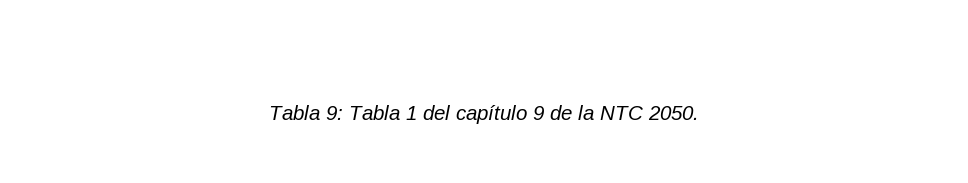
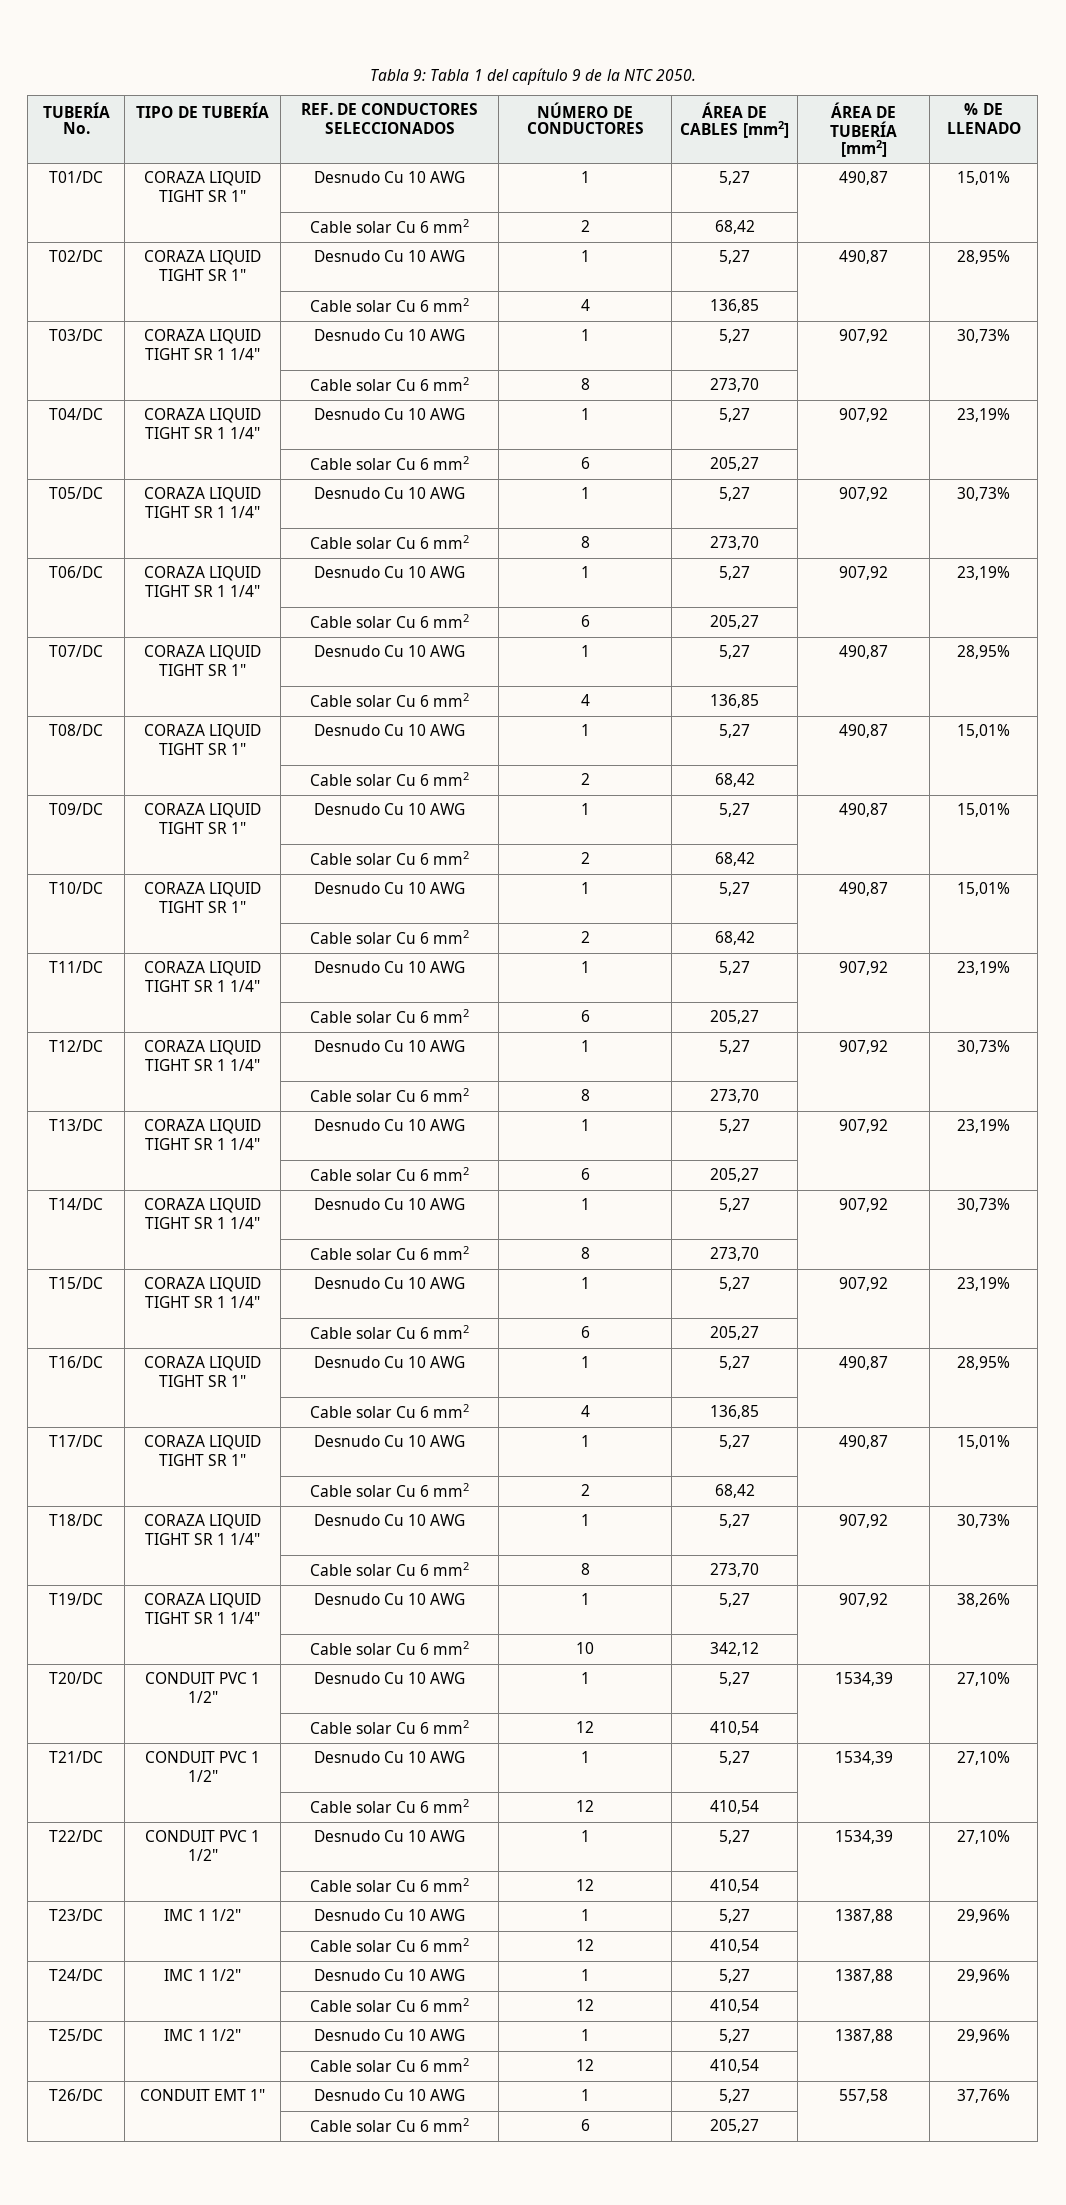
(699, 113) none -> [42,102,110,118] [62,122,90,134] [136,102,269,118] [300,103,479,115] [324,122,455,134] [537,102,633,118] [526,122,644,134] [701,102,768,118] [680,121,789,138] [830,102,897,118] [830,121,897,137] [840,140,887,157] [964,103,1003,115] [946,122,1021,134] [49,171,103,183] [143,171,262,186] [158,190,247,202] [313,171,466,183] [580,171,590,183] [719,171,750,185] [839,171,888,185] [957,171,1010,185] [310,219,469,233] [580,220,590,232] [714,220,755,234] [49,250,103,262] [143,250,262,265] [158,269,247,281] [313,250,466,262] [580,250,590,262] [719,250,750,264] [839,250,888,264] [957,250,1010,264] [310,298,469,312] [580,299,590,311] [710,299,759,313] [49,329,103,341] [143,329,262,344] [144,348,261,360] [313,329,466,341] [580,329,590,341] [719,329,750,343] [839,329,888,343] [957,329,1010,343] [310,377,469,391] [580,378,590,390] [710,378,759,392] [49,408,103,420] [143,408,262,423] [144,427,261,439] [313,408,466,420] [580,408,590,420] [719,408,750,422] [839,408,888,422] [957,408,1010,422] [310,456,469,470] [580,457,590,469] [710,457,759,471] [49,487,103,499] [143,487,262,502] [144,506,261,518] [313,487,466,499] [580,487,590,499] [719,487,750,501] [839,487,888,501] [957,487,1010,501] [310,535,469,549] [580,536,590,548] [710,536,759,550] [49,566,103,578] [143,566,262,581] [144,585,261,597] [313,566,466,578] [580,566,590,578] [719,566,750,580] [839,566,888,580] [957,566,1010,580] [310,614,469,628] [580,615,590,627] [710,615,759,629] [49,645,103,657] [143,645,262,660] [158,664,247,676] [313,645,466,657] [580,645,590,657] [719,645,750,659] [839,645,888,659] [957,645,1010,659] [310,693,469,707] [580,694,590,706] [710,694,759,708] [49,724,103,736] [143,724,262,739] [158,743,247,755] [313,724,466,736] [580,724,590,736] [719,724,750,738] [839,724,888,738] [957,724,1010,738] [310,772,469,786] [580,773,590,785] [714,773,755,787] [49,803,103,815] [143,803,262,818] [158,822,247,834] [313,803,466,815] [580,803,590,815] [719,803,750,817] [839,803,888,817] [957,803,1010,817] [310,851,469,865] [580,852,590,864] [714,852,755,866] [49,882,103,894] [143,882,262,897] [158,901,247,913] [313,882,466,894] [580,882,590,894] [719,882,750,896] [839,882,888,896] [957,882,1010,896] [310,930,469,944] [580,931,590,943] [714,931,755,945] [49,961,103,973] [143,961,262,976] [144,980,261,992] [313,961,466,973] [580,961,590,973] [719,961,750,975] [839,961,888,975] [957,961,1010,975] [310,1009,469,1023] [580,1010,590,1022] [710,1010,759,1024] [49,1040,103,1052] [143,1040,262,1055] [144,1059,261,1071] [313,1040,466,1052] [580,1040,590,1052] [719,1040,750,1054] [839,1040,888,1054] [957,1040,1010,1054] [310,1088,469,1102] [580,1089,590,1101] [710,1089,759,1103] [49,1119,103,1131] [143,1119,262,1134] [144,1138,261,1150] [313,1119,466,1131] [580,1119,590,1131] [719,1119,750,1133] [839,1119,888,1133] [957,1119,1010,1133] [310,1167,469,1181] [580,1168,590,1180] [710,1168,759,1182] [49,1198,103,1210] [143,1198,262,1213] [144,1217,261,1229] [313,1198,466,1210] [580,1198,590,1210] [719,1198,750,1212] [839,1198,888,1212] [957,1198,1010,1212] [310,1246,469,1260] [580,1247,590,1259] [710,1247,759,1261] [49,1277,103,1289] [143,1277,262,1292] [144,1296,261,1308] [313,1277,466,1289] [580,1277,590,1289] [719,1277,750,1291] [839,1277,888,1291] [957,1277,1010,1291] [310,1325,469,1339] [580,1326,590,1338] [710,1326,759,1340] [49,1356,103,1368] [143,1356,262,1371] [158,1375,247,1387] [313,1356,466,1368] [580,1356,590,1368] [719,1356,750,1370] [839,1356,888,1370] [957,1356,1010,1370] [310,1404,469,1418] [580,1405,590,1417] [710,1405,759,1419] [49,1435,103,1447] [143,1435,262,1450] [158,1454,247,1466] [313,1435,466,1447] [580,1435,590,1447] [719,1435,750,1449] [839,1435,888,1449] [957,1435,1010,1449] [310,1483,469,1497] [580,1484,590,1496] [714,1484,755,1498] [49,1514,103,1526] [143,1514,262,1529] [144,1533,261,1545] [313,1514,466,1526] [580,1514,590,1526] [719,1514,750,1528] [839,1514,888,1528] [957,1514,1010,1528] [310,1562,469,1576] [580,1563,590,1575] [710,1563,759,1577] [49,1593,103,1605] [143,1593,262,1608] [144,1612,261,1624] [313,1593,466,1605] [580,1593,590,1605] [719,1593,750,1607] [839,1593,888,1607] [957,1593,1010,1607] [310,1641,469,1655] [576,1642,594,1654] [710,1642,759,1656] [49,1672,103,1684] [144,1672,261,1684] [187,1691,218,1703] [313,1672,466,1684] [580,1672,590,1684] [719,1672,750,1686] [834,1672,893,1686] [957,1672,1010,1686] [310,1720,469,1734] [576,1721,594,1733] [710,1721,759,1735] [49,1751,103,1763] [144,1751,261,1763] [187,1770,218,1782] [313,1751,466,1763] [580,1751,590,1763] [719,1751,750,1765] [834,1751,893,1765] [957,1751,1010,1765] [310,1799,469,1813] [576,1800,594,1812] [710,1800,759,1814] [49,1830,103,1842] [144,1830,261,1842] [187,1849,218,1861] [313,1830,466,1842] [580,1830,590,1842] [719,1830,750,1844] [834,1830,893,1844] [957,1830,1010,1844] [310,1878,469,1892] [576,1879,594,1891] [710,1879,759,1893] [49,1909,103,1921] [164,1909,241,1921] [313,1909,466,1921] [580,1909,590,1921] [719,1909,750,1923] [834,1909,893,1923] [957,1909,1010,1923] [310,1938,469,1952] [576,1939,594,1951] [710,1939,759,1953] [49,1969,103,1981] [164,1969,241,1981] [313,1969,466,1981] [580,1969,590,1981] [719,1969,750,1983] [834,1969,893,1983] [957,1969,1010,1983] [310,1998,469,2012] [576,1999,594,2011] [710,1999,759,2013] [49,2029,103,2041] [164,2029,241,2041] [313,2029,466,2041] [580,2029,590,2041] [719,2029,750,2043] [834,2029,893,2043] [957,2029,1010,2043] [310,2058,469,2072] [576,2059,594,2071] [710,2059,759,2073] [49,2089,103,2101] [139,2089,266,2101] [313,2089,466,2101] [580,2089,590,2101] [719,2089,750,2103] [839,2089,888,2103] [957,2089,1010,2103] [310,2118,469,2132] [580,2119,590,2131] [710,2119,759,2133] // TUBERÍA No. | TIPO DE TUBERÍA | REF. DE CONDUCTORES SELECCIONADOS | NÚMERO DE CONDUCTORES | ÁREA DE CABLES [mm2] | ÁREA DE TUBERÍA [mm2] | % DE LLENADO // T01/DC | CORAZA LIQUID TIGHT SR 1" | Desnudo Cu 10 AWG | 1 | 5,27 | 490,87 | 15,01% // | | Cable solar Cu 6 mm2 | 2 | 68,42 | | // T02/DC | CORAZA LIQUID TIGHT SR 1" | Desnudo Cu 10 AWG | 1 | 5,27 | 490,87 | 28,95% // | | Cable solar Cu 6 mm2 | 4 | 136,85 | | // T03/DC | CORAZA LIQUID TIGHT SR 1 1/4" | Desnudo Cu 10 AWG | 1 | 5,27 | 907,92 | 30,73% // | | Cable solar Cu 6 mm2 | 8 | 273,70 | | // T04/DC | CORAZA LIQUID TIGHT SR 1 1/4" | Desnudo Cu 10 AWG | 1 | 5,27 | 907,92 | 23,19% // | | Cable solar Cu 6 mm2 | 6 | 205,27 | | // T05/DC | CORAZA LIQUID TIGHT SR 1 1/4" | Desnudo Cu 10 AWG | 1 | 5,27 | 907,92 | 30,73% // | | Cable solar Cu 6 mm2 | 8 | 273,70 | | // T06/DC | CORAZA LIQUID TIGHT SR 1 1/4" | Desnudo Cu 10 AWG | 1 | 5,27 | 907,92 | 23,19% // | | Cable solar Cu 6 mm2 | 6 | 205,27 | | // T07/DC | CORAZA LIQUID TIGHT SR 1" | Desnudo Cu 10 AWG | 1 | 5,27 | 490,87 | 28,95% // | | Cable solar Cu 6 mm2 | 4 | 136,85 | | // T08/DC | CORAZA LIQUID TIGHT SR 1" | Desnudo Cu 10 AWG | 1 | 5,27 | 490,87 | 15,01% // | | Cable solar Cu 6 mm2 | 2 | 68,42 | | // T09/DC | CORAZA LIQUID TIGHT SR 1" | Desnudo Cu 10 AWG | 1 | 5,27 | 490,87 | 15,01% // | | Cable solar Cu 6 mm2 | 2 | 68,42 | | // T10/DC | CORAZA LIQUID TIGHT SR 1" | Desnudo Cu 10 AWG | 1 | 5,27 | 490,87 | 15,01% // | | Cable solar Cu 6 mm2 | 2 | 68,42 | | // T11/DC | CORAZA LIQUID TIGHT SR 1 1/4" | Desnudo Cu 10 AWG | 1 | 5,27 | 907,92 | 23,19% // | | Cable solar Cu 6 mm2 | 6 | 205,27 | | // T12/DC | CORAZA LIQUID TIGHT SR 1 1/4" | Desnudo Cu 10 AWG | 1 | 5,27 | 907,92 | 30,73% // | | Cable solar Cu 6 mm2 | 8 | 273,70 | | // T13/DC | CORAZA LIQUID TIGHT SR 1 1/4" | Desnudo Cu 10 AWG | 1 | 5,27 | 907,92 | 23,19% // | | Cable solar Cu 6 mm2 | 6 | 205,27 | | // T14/DC | CORAZA LIQUID TIGHT SR 1 1/4" | Desnudo Cu 10 AWG | 1 | 5,27 | 907,92 | 30,73% // | | Cable solar Cu 6 mm2 | 8 | 273,70 | | // T15/DC | CORAZA LIQUID TIGHT SR 1 1/4" | Desnudo Cu 10 AWG | 1 | 5,27 | 907,92 | 23,19% // | | Cable solar Cu 6 mm2 | 6 | 205,27 | | // T16/DC | CORAZA LIQUID TIGHT SR 1" | Desnudo Cu 10 AWG | 1 | 5,27 | 490,87 | 28,95% // | | Cable solar Cu 6 mm2 | 4 | 136,85 | | // T17/DC | CORAZA LIQUID TIGHT SR 1" | Desnudo Cu 10 AWG | 1 | 5,27 | 490,87 | 15,01% // | | Cable solar Cu 6 mm2 | 2 | 68,42 | | // T18/DC | CORAZA LIQUID TIGHT SR 1 1/4" | Desnudo Cu 10 AWG | 1 | 5,27 | 907,92 | 30,73% // | | Cable solar Cu 6 mm2 | 8 | 273,70 | | // T19/DC | CORAZA LIQUID TIGHT SR 1 1/4" | Desnudo Cu 10 AWG | 1 | 5,27 | 907,92 | 38,26% // | | Cable solar Cu 6 mm2 | 10 | 342,12 | | // T20/DC | CONDUIT PVC 1 1/2" | Desnudo Cu 10 AWG | 1 | 5,27 | 1534,39 | 27,10% // | | Cable solar Cu 6 mm2 | 12 | 410,54 | | // T21/DC | CONDUIT PVC 1 1/2" | Desnudo Cu 10 AWG | 1 | 5,27 | 1534,39 | 27,10% // | | Cable solar Cu 6 mm2 | 12 | 410,54 | | // T22/DC | CONDUIT PVC 1 1/2" | Desnudo Cu 10 AWG | 1 | 5,27 | 1534,39 | 27,10% // | | Cable solar Cu 6 mm2 | 12 | 410,54 | | // T23/DC | IMC 1 1/2" | Desnudo Cu 10 AWG | 1 | 5,27 | 1387,88 | 29,96% // | | Cable solar Cu 6 mm2 | 12 | 410,54 | | // T24/DC | IMC 1 1/2" | Desnudo Cu 10 AWG | 1 | 5,27 | 1387,88 | 29,96% // | | Cable solar Cu 6 mm2 | 12 | 410,54 | | // T25/DC | IMC 1 1/2" | Desnudo Cu 10 AWG | 1 | 5,27 | 1387,88 | 29,96% // | | Cable solar Cu 6 mm2 | 12 | 410,54 | | // T26/DC | CONDUIT EMT 1" | Desnudo Cu 10 AWG | 1 | 5,27 | 557,58 | 37,76% // | | Cable solar Cu 6 mm2 | 6 | 205,27 | |

